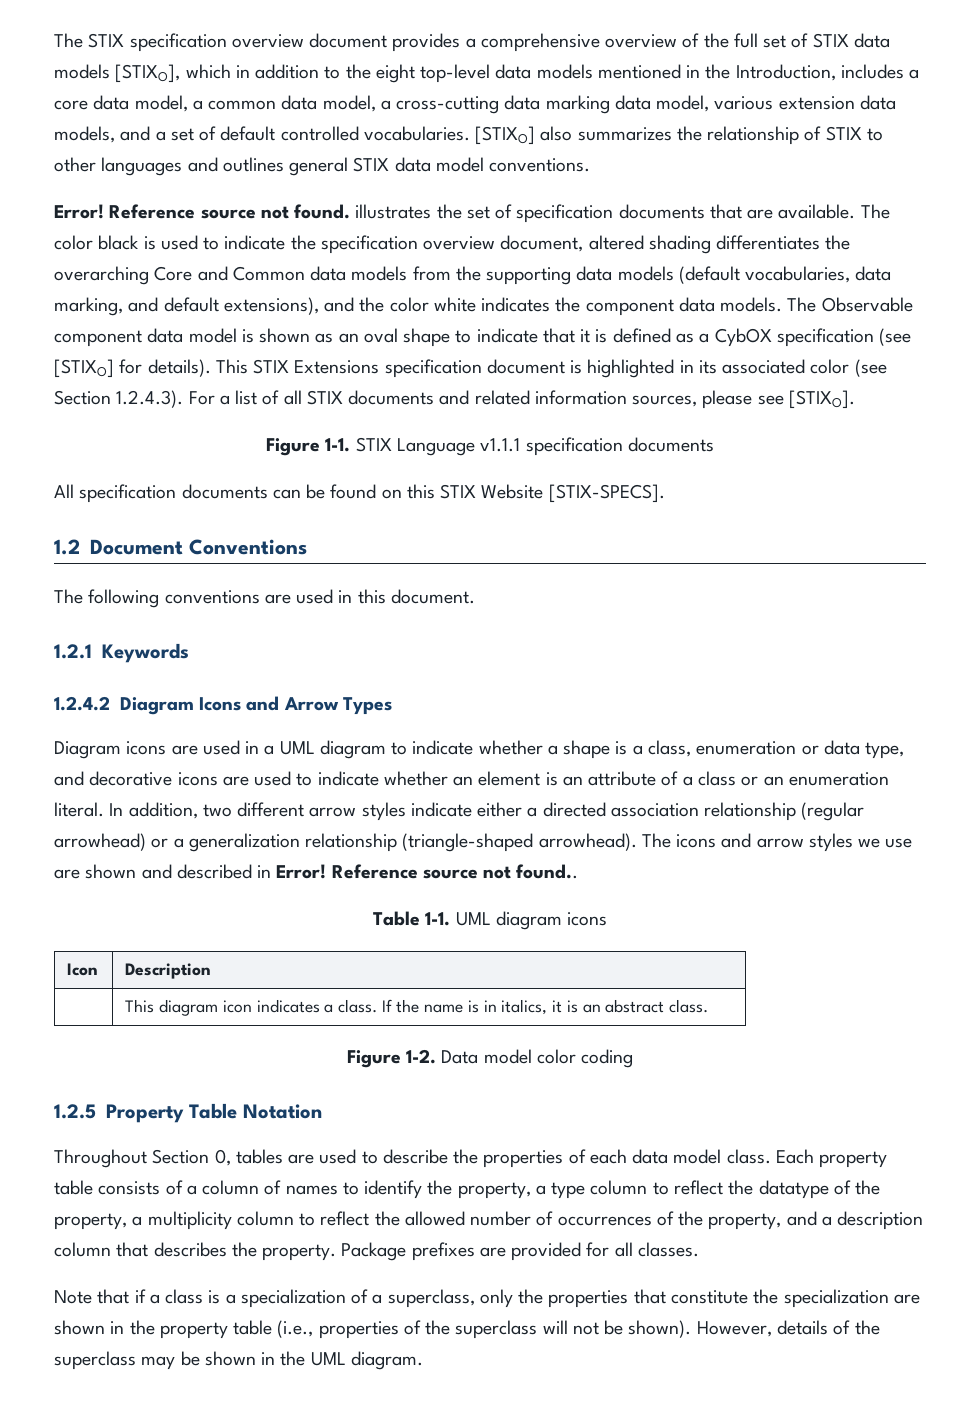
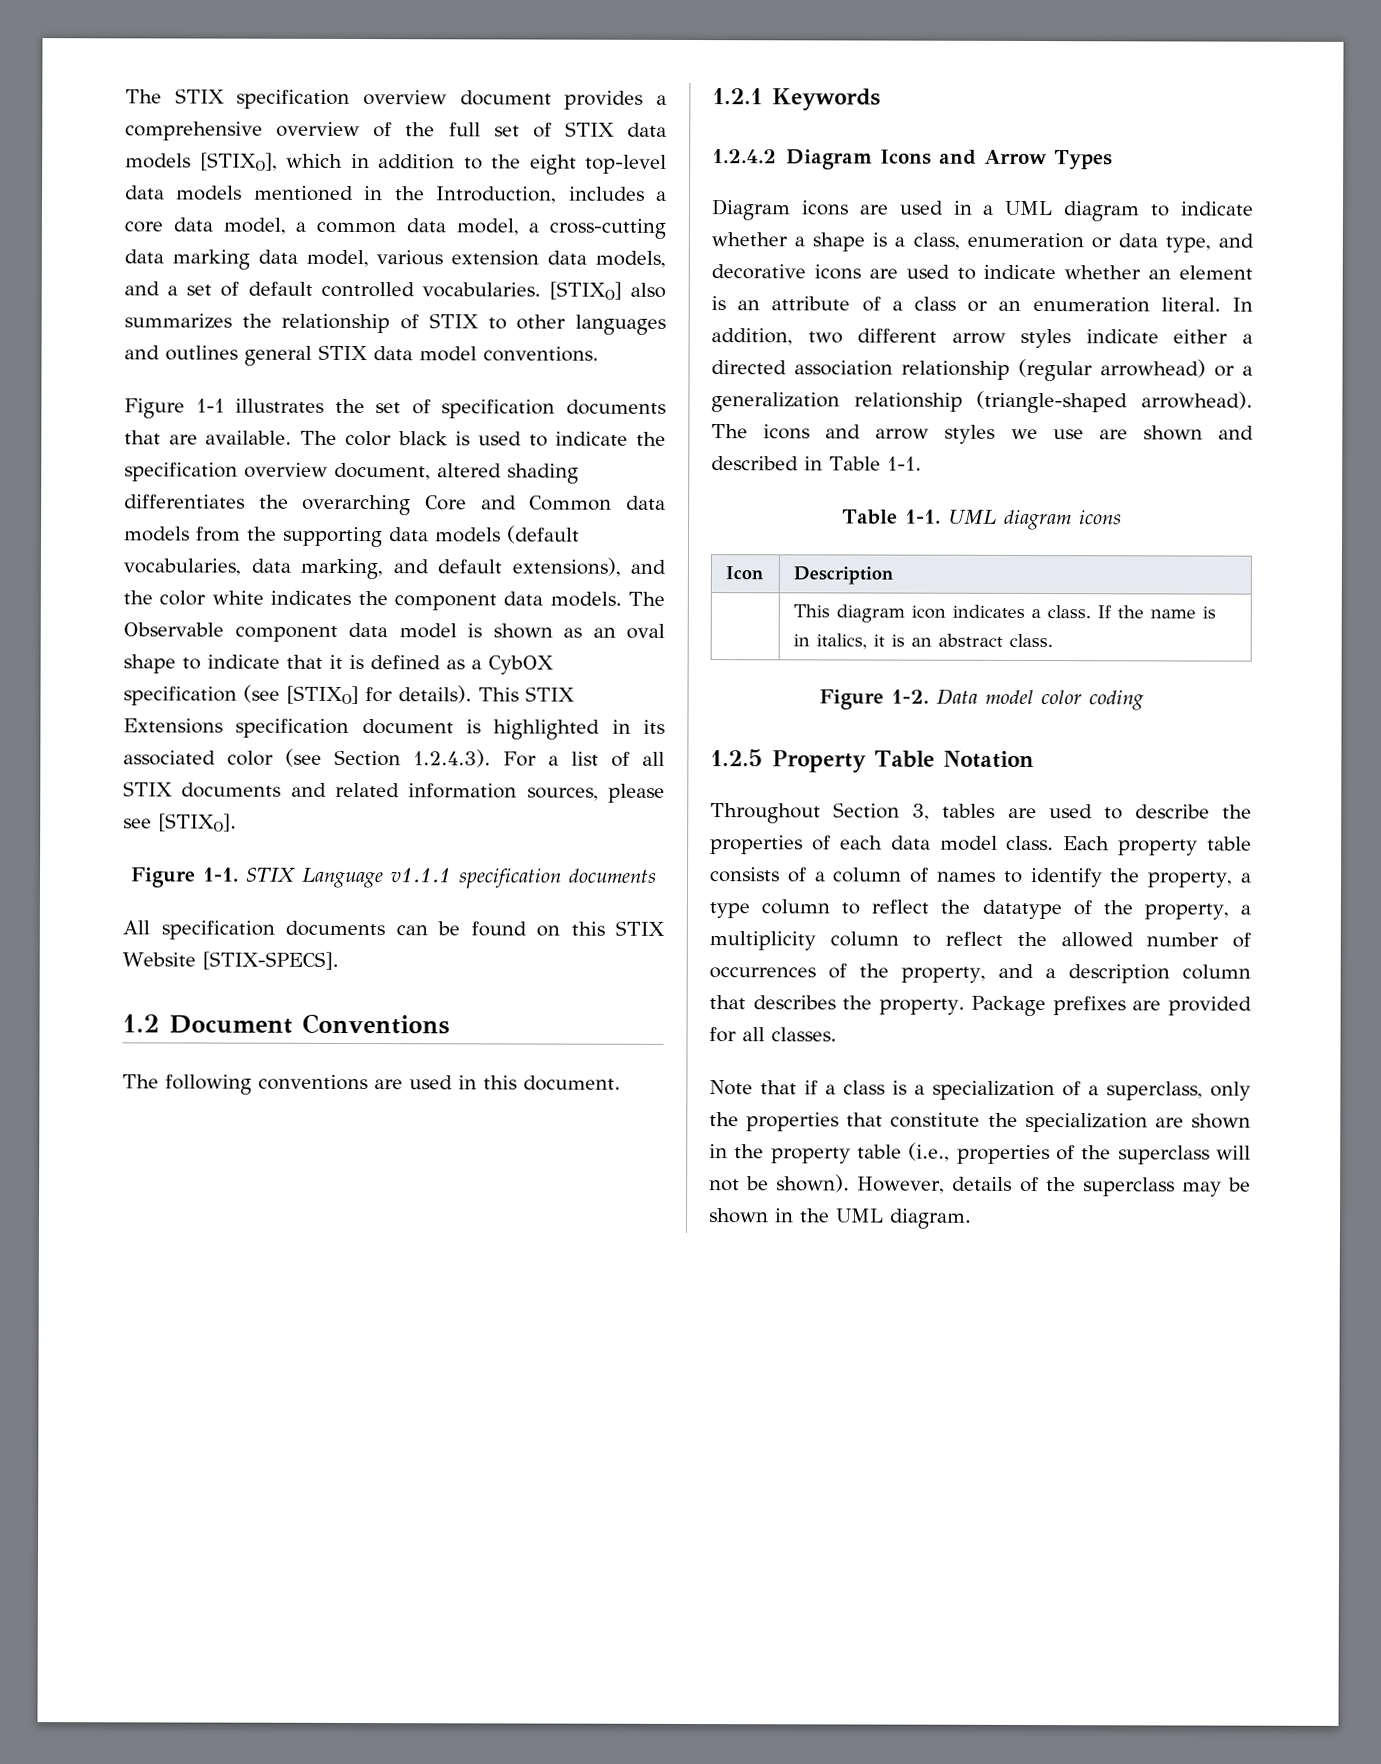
[54,204,351,219] Error! Reference source not found. -> [124,398,225,419] Figure 1-1
[276,864,579,879] Error! Reference source not found.. -> [829,456,922,471] Table 1-1.
[214,1149,231,1166] 0, -> [912,803,931,821] 3,

